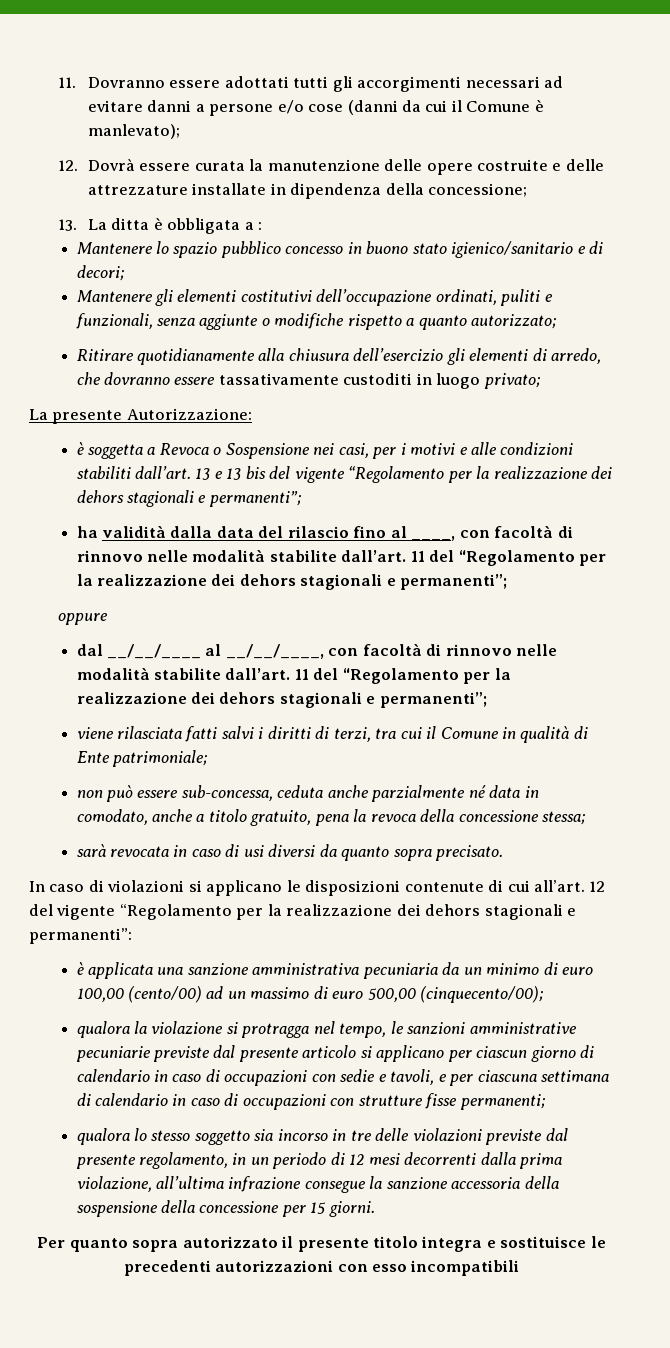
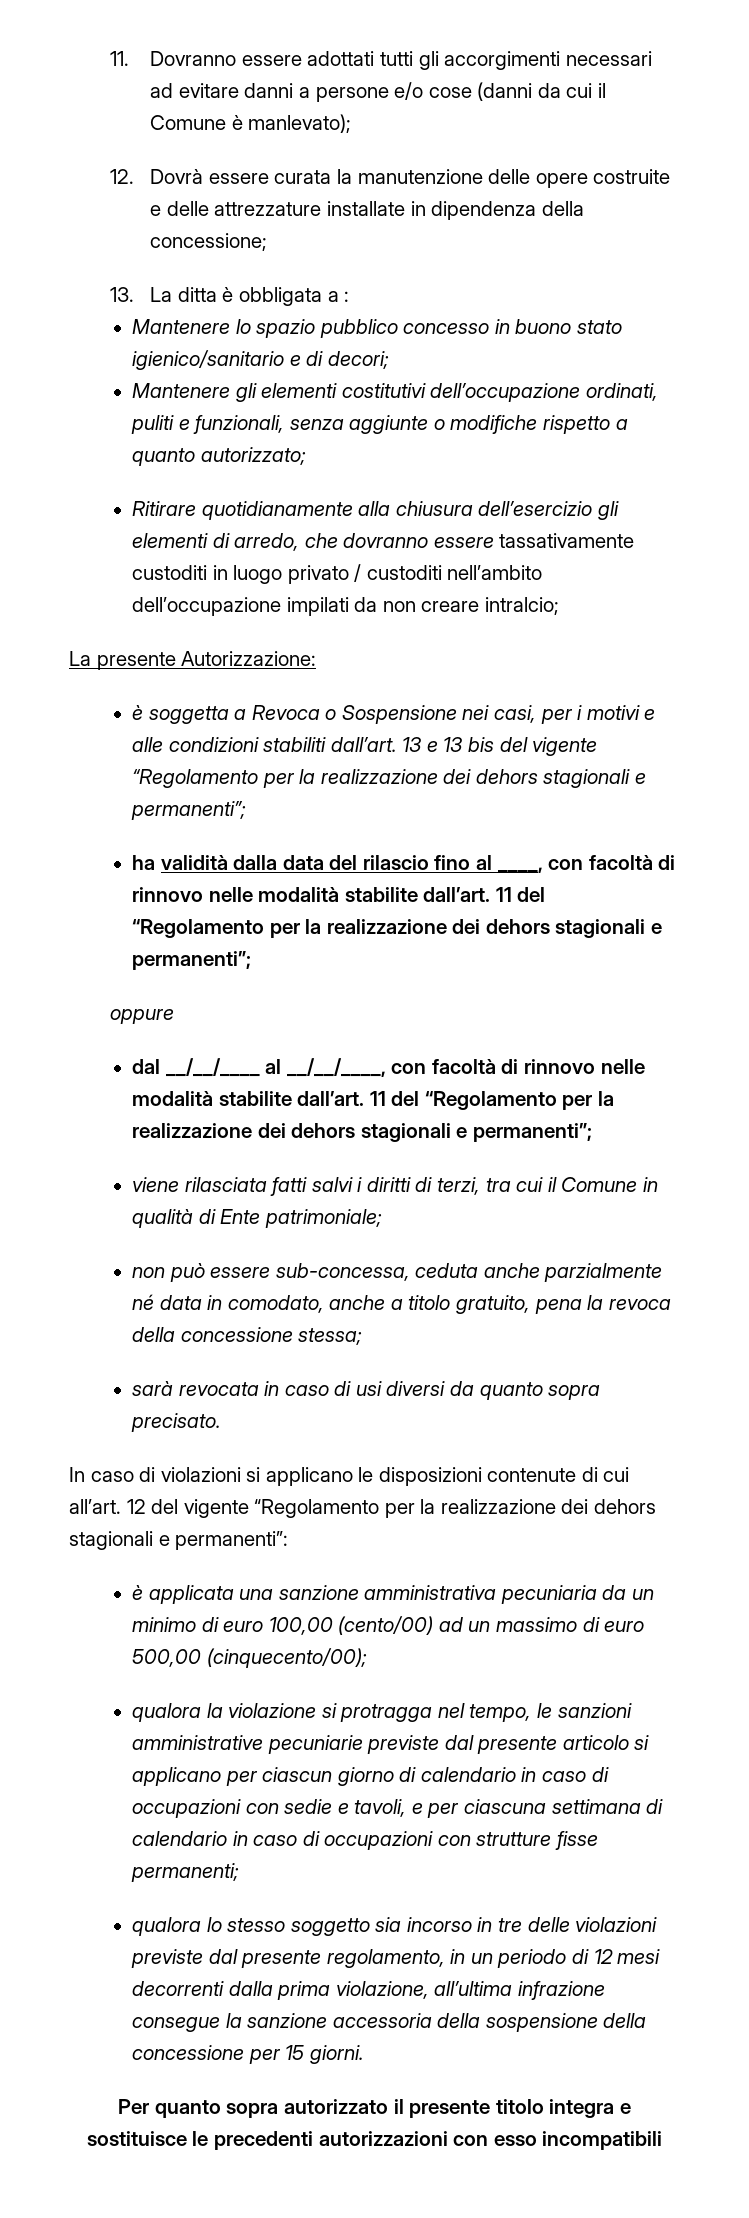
[483,373,540,389] privato; -> [287,564,543,584] [132,597,559,616] privato / custoditi nell’ambito dell’occupazione impilati da non creare intralcio;

